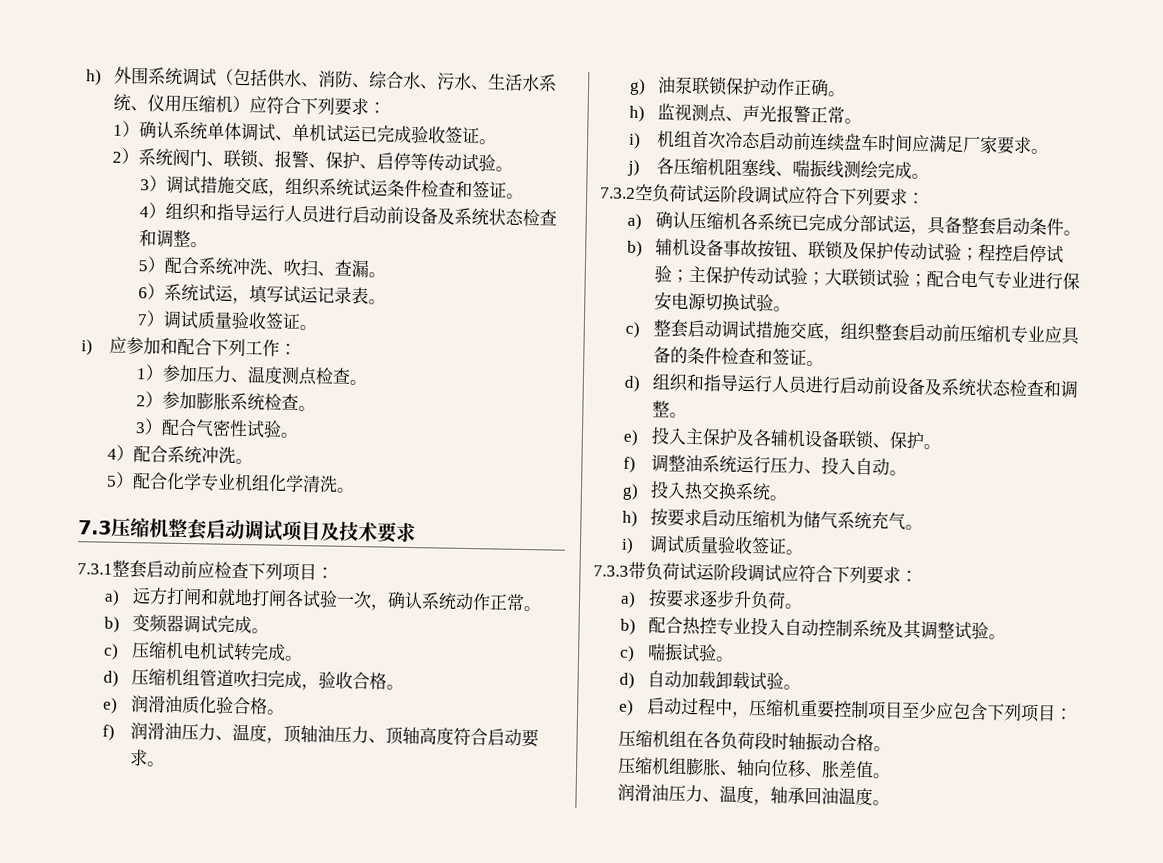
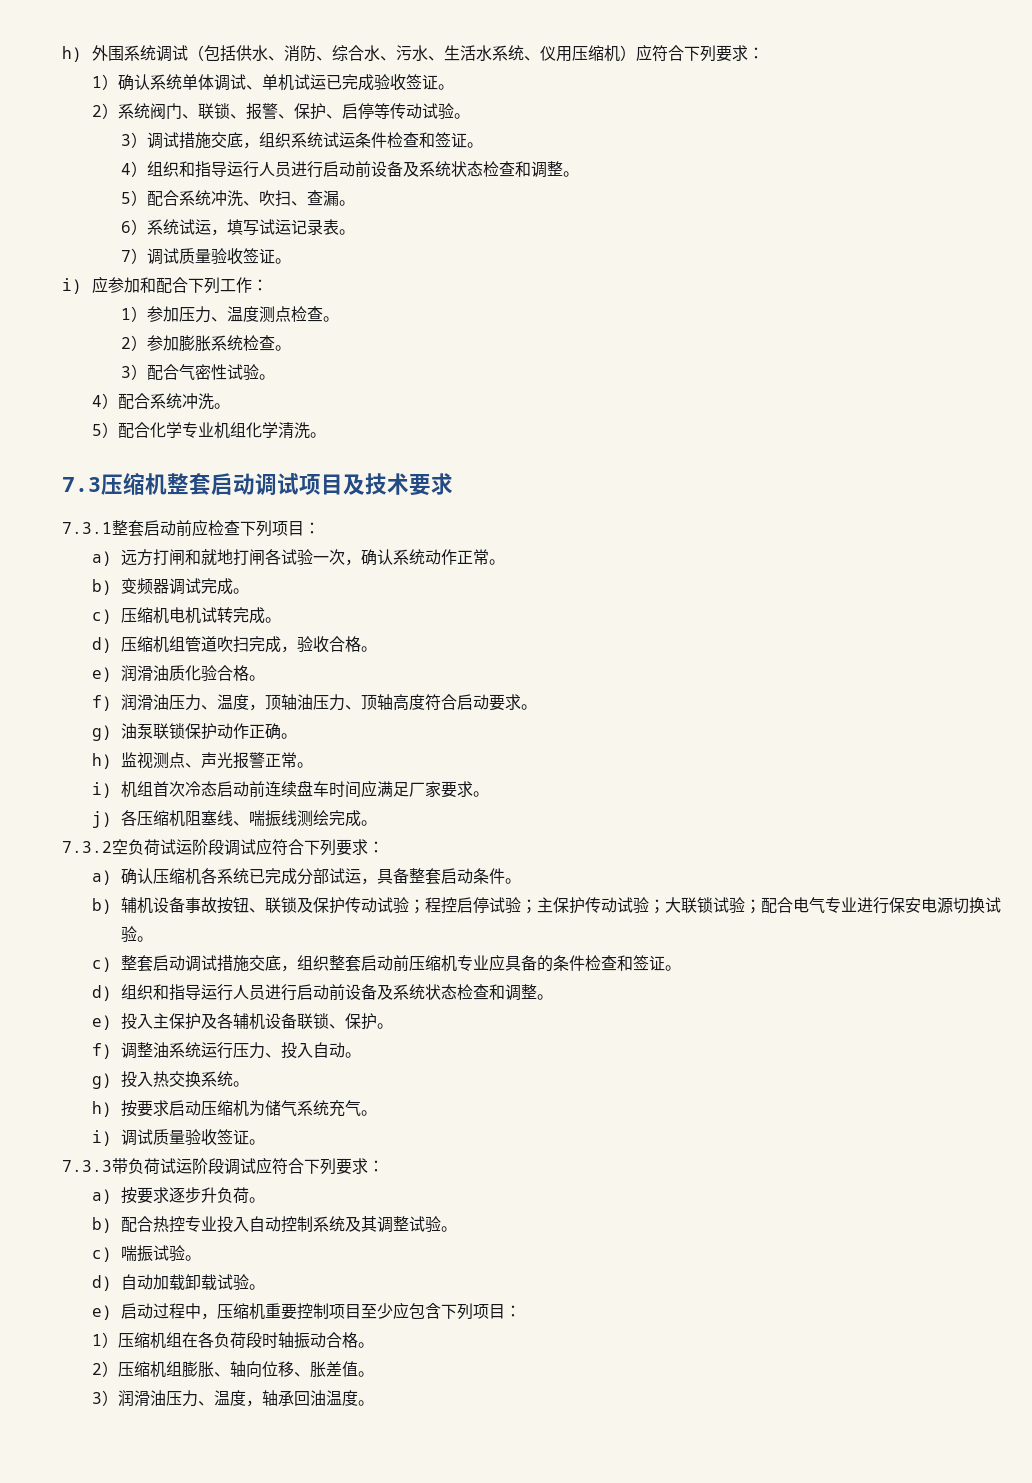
(1074, 714) none -> [91,1332,118,1348] 1）
(892, 749) none -> [91,1361,118,1377] 2）
(892, 776) none -> [91,1390,118,1406] 3）

